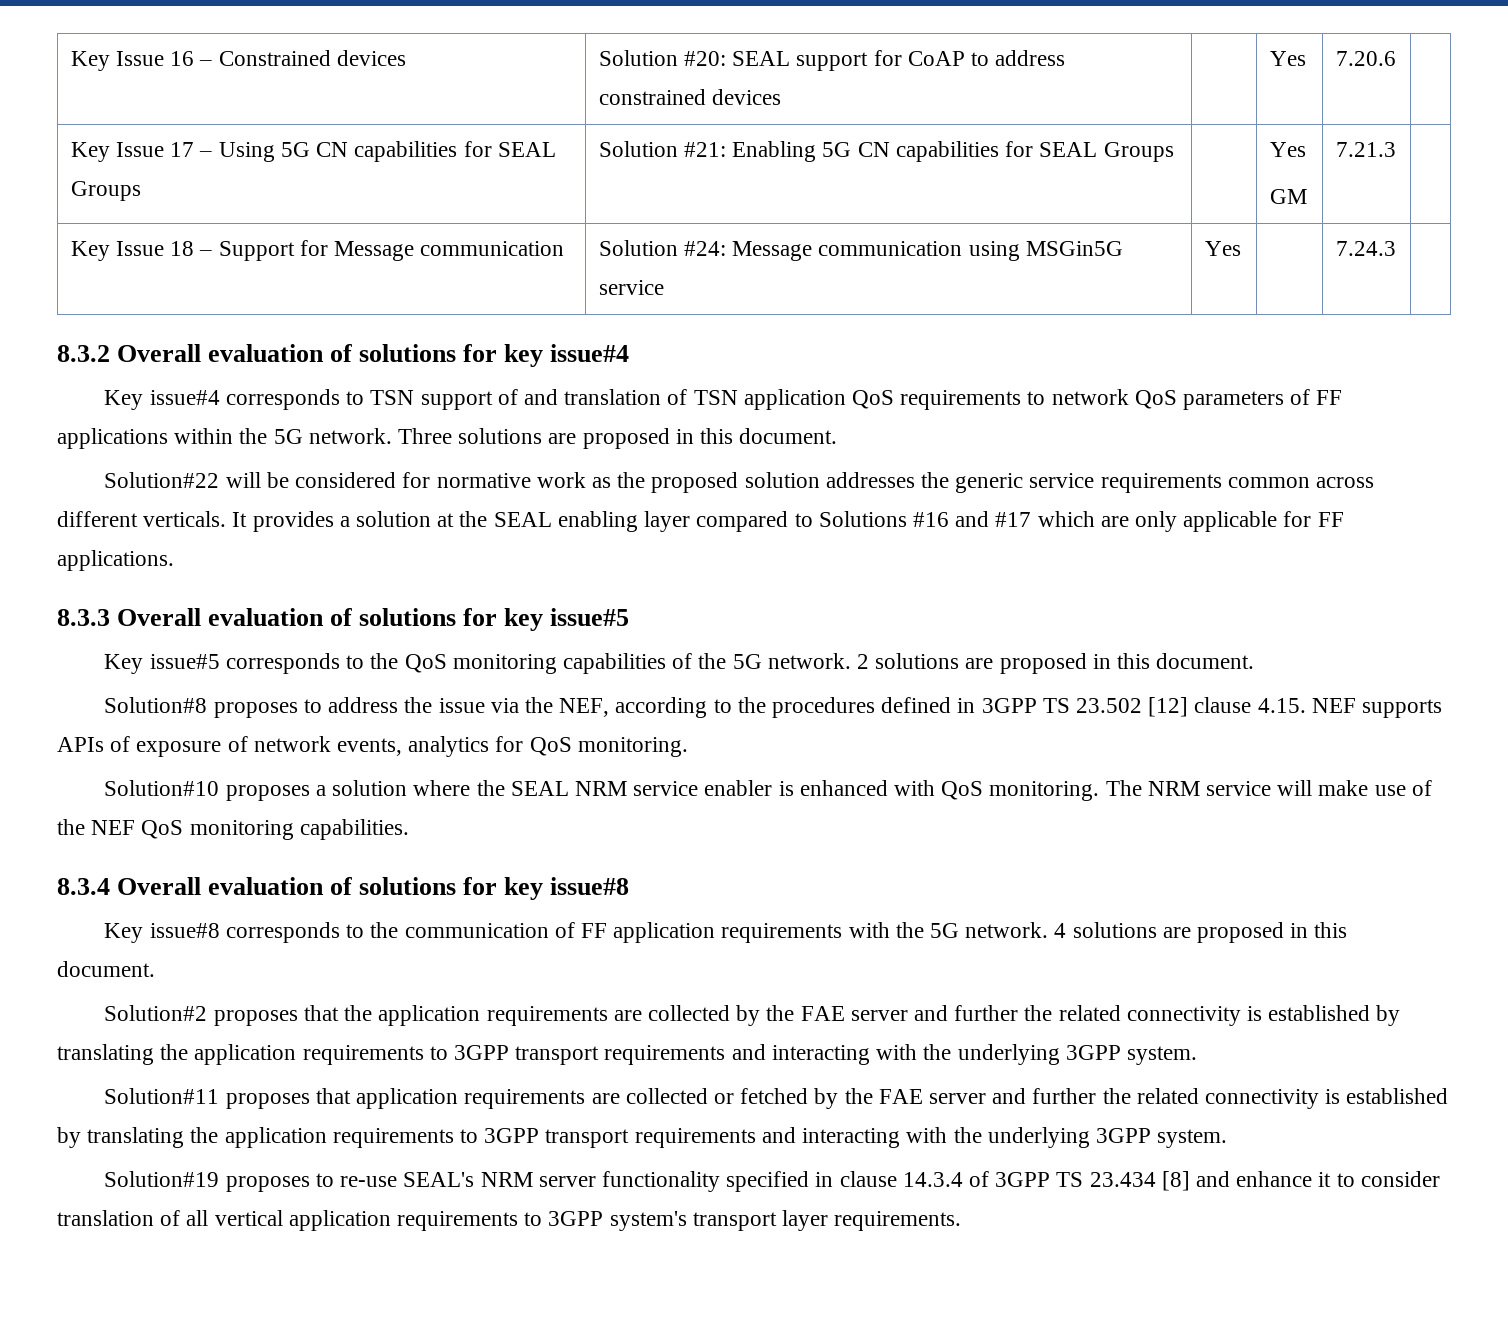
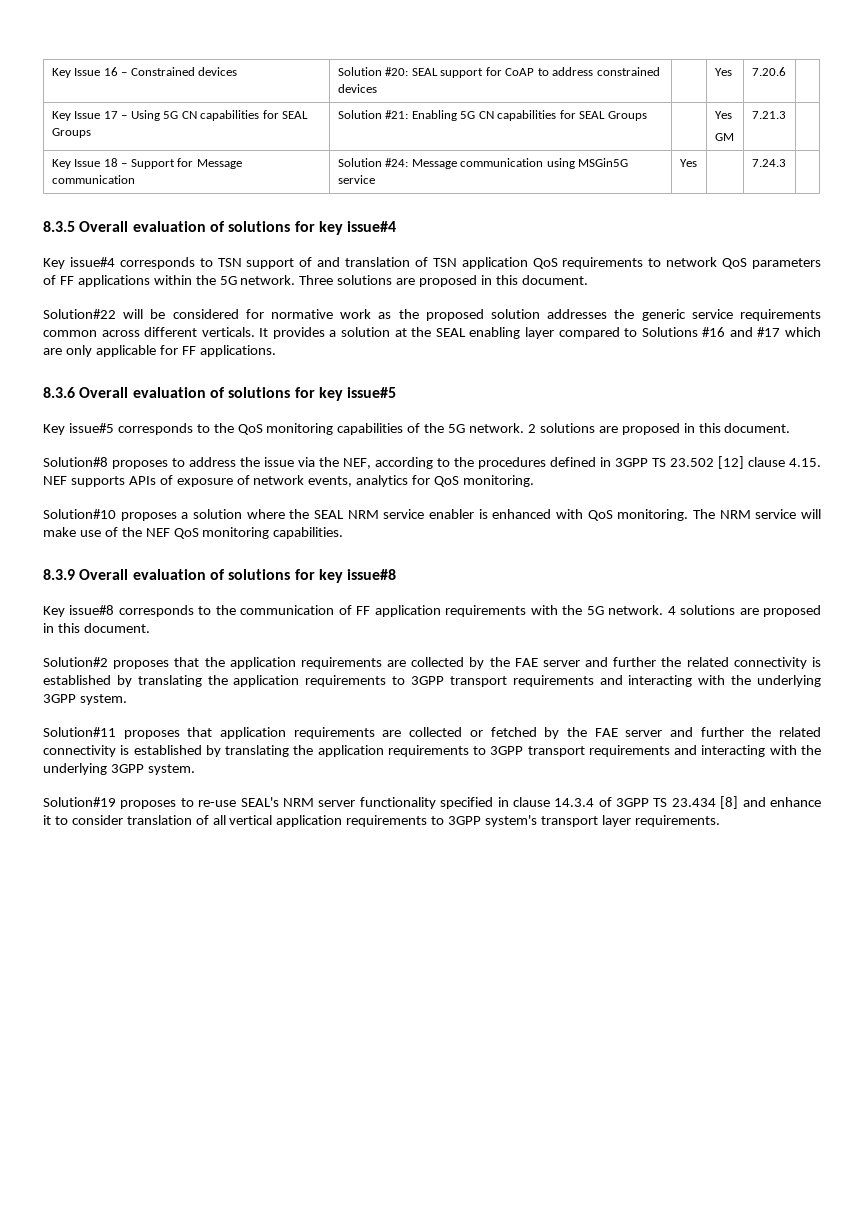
[57,345,110,362] 8.3.2 -> [43,221,75,232] 8.3.5
[57,609,110,626] 8.3.3 -> [43,387,75,398] 8.3.6
[57,878,110,895] 8.3.4 -> [43,569,75,580] 8.3.9

